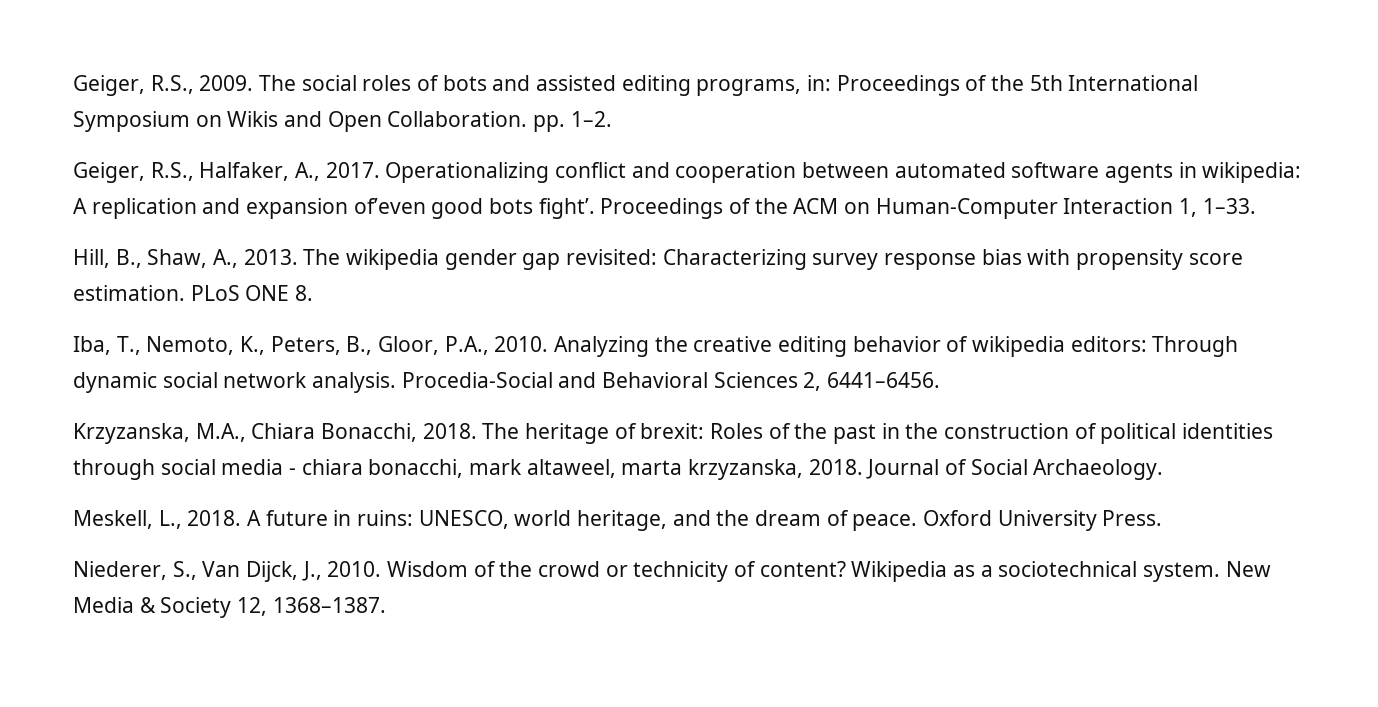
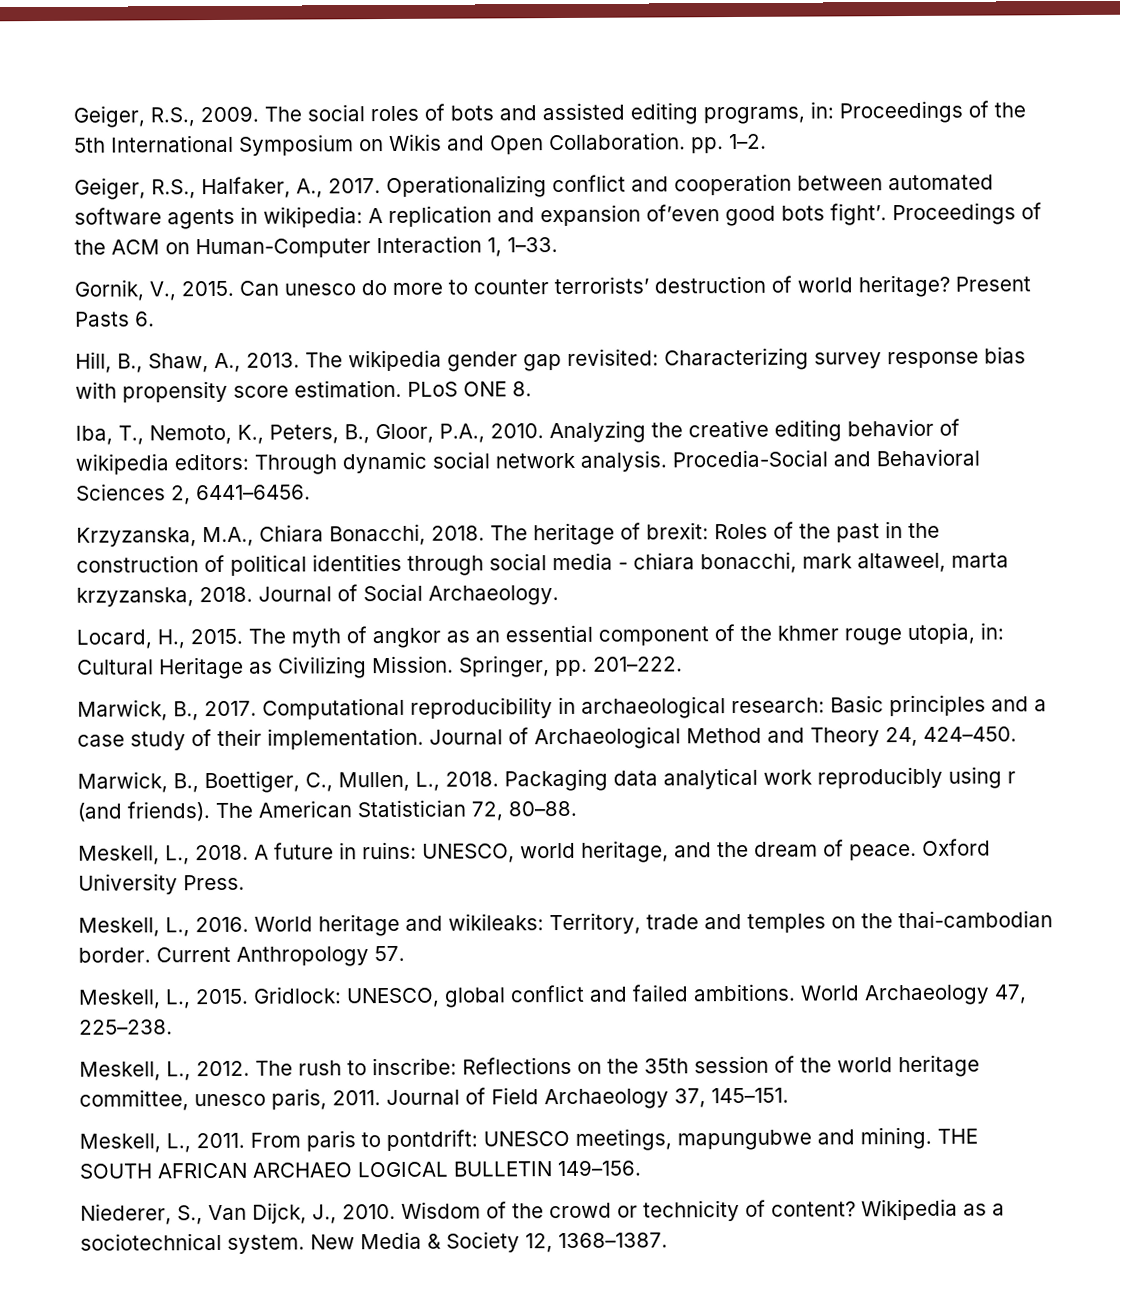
(1256, 206) none -> [74,274,1031,301] [75,311,155,327] // Gornik, V., 2015. Can unesco do more to counter terrorists’ destruction of world heritage? Present Pasts 6.
(1164, 469) none -> [76,622,1004,649] [77,655,683,680] [77,694,1047,721] [77,726,1017,751] [77,766,1016,794] [77,799,577,822] // Locard, H., 2015. The myth of angkor as an essential component of the khmer rouge utopia, in: Cultural Heritage as Civilizing Mission. Springer, pp. 201–222. // Marwick, B., 2017. Computational reproducibility in archaeological research: Basic principles and a case study of their implementation. Journal of Archaeological Method and Theory 24, 424–450. // Marwick, B., Boettiger, C., Mullen, L., 2018. Packaging data analytical work reproducibly using r (and friends). The American Statistician 72, 80–88.
(1163, 518) none -> [78,910,1053,937] [78,945,405,967] [78,983,1027,1009] [79,1019,173,1035] [79,1054,980,1081] [79,1087,789,1111] [79,1126,978,1153] [79,1159,642,1179] // Meskell, L., 2016. World heritage and wikileaks: Territory, trade and temples on the thai-cambodian border. Current Anthropology 57. // Meskell, L., 2015. Gridlock: UNESCO, global conflict and failed ambitions. World Archaeology 47, 225–238. // Meskell, L., 2012. The rush to inscribe: Reflections on the 35th session of the world heritage committee, unesco paris, 2011. Journal of Field Archaeology 37, 145–151. // Meskell, L., 2011. From paris to pontdrift: UNESCO meetings, mapungubwe and mining. THE SOUTH AFRICAN ARCHAEO LOGICAL BULLETIN 149–156.

